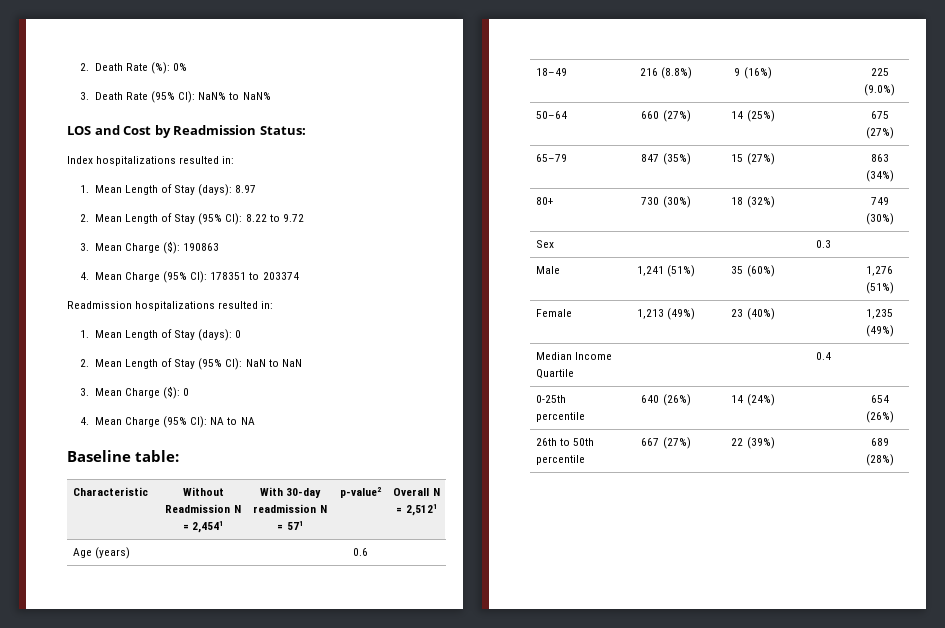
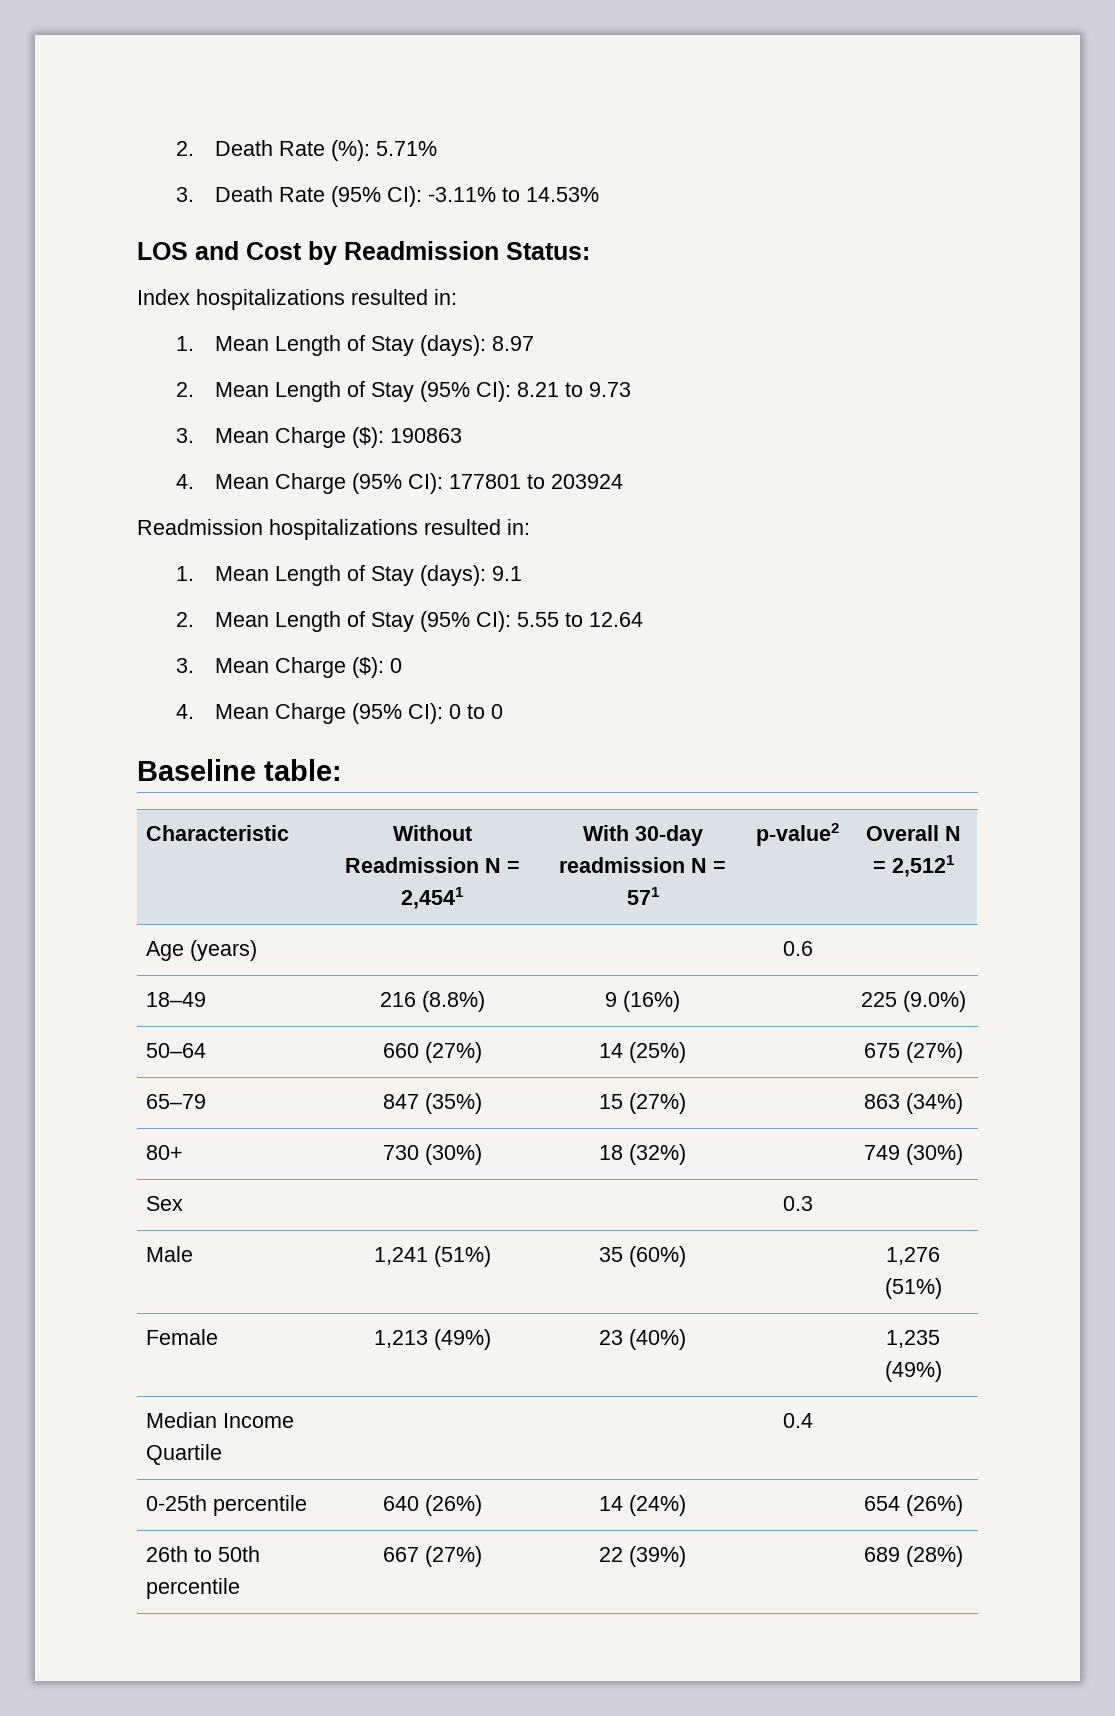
[173,63,188,71] 0% -> [375,141,437,156] 5.71%
[198,92,271,100] NaN% to NaN% -> [427,187,599,202] -3.11% to 14.53%
[245,214,304,222] 8.22 to 9.72 -> [516,382,631,397] 8.21 to 9.73
[210,272,299,280] 178351 to 203374 -> [448,474,623,489] 177801 to 203924
[235,330,242,338] [80,358,302,370] 0 // 2. Mean Length of Stay (95% CI): NaN to NaN -> [491,566,522,581] [175,611,643,632] 9.1 // 2. Mean Length of Stay (95% CI): 5.55 to 12.64
[210,417,255,425] NA to NA -> [448,704,503,719] 0 to 0

